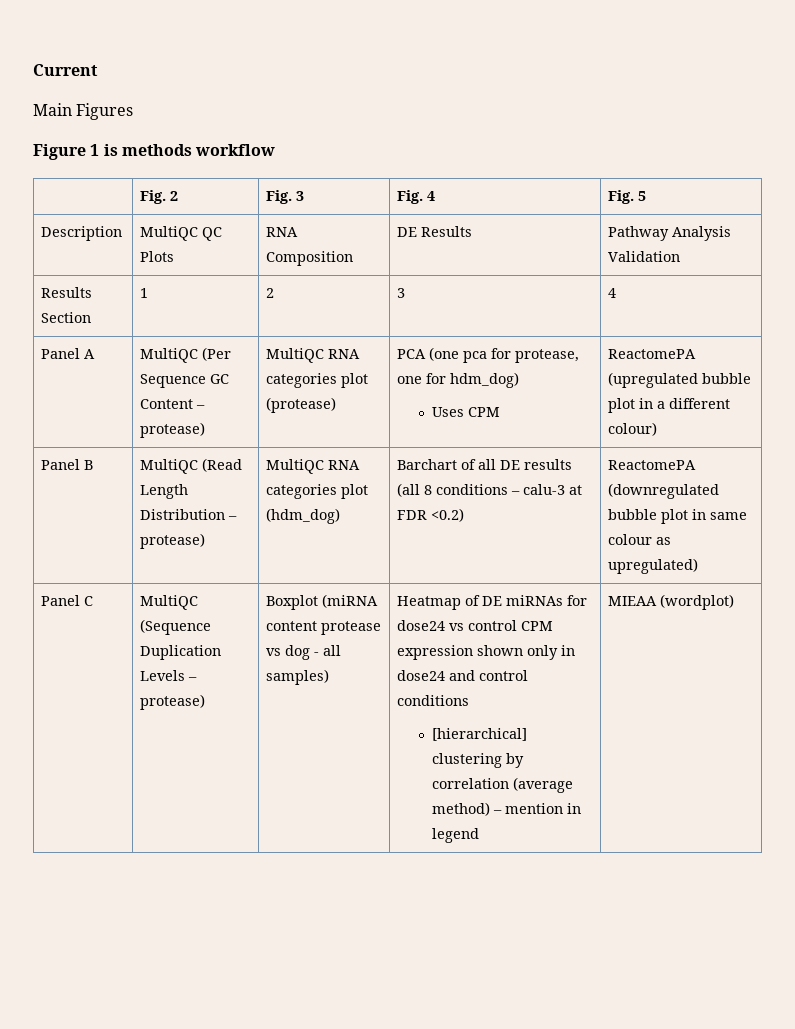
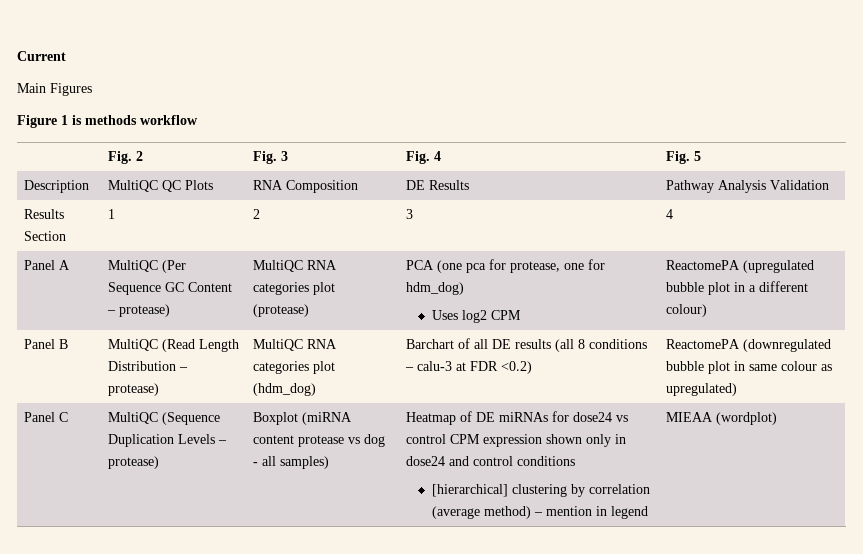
(464, 412) none -> [462,310,488,323] log2

